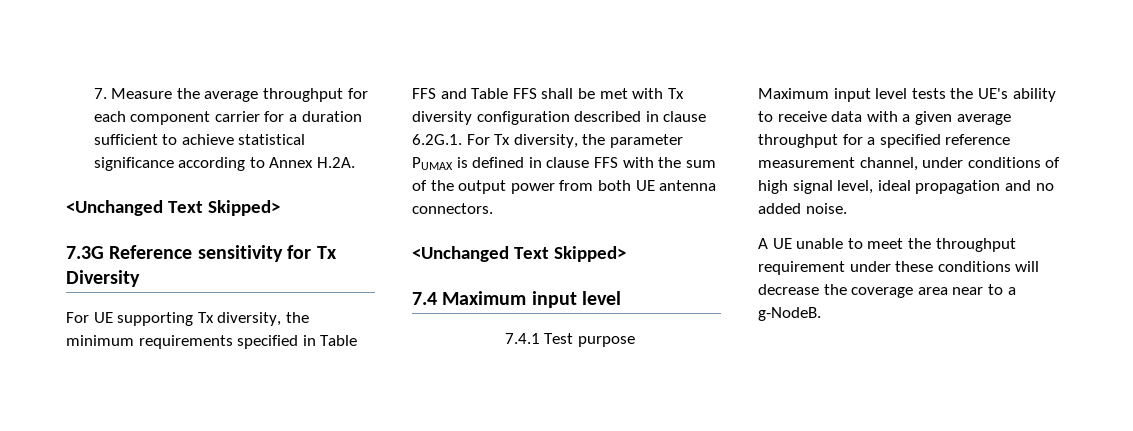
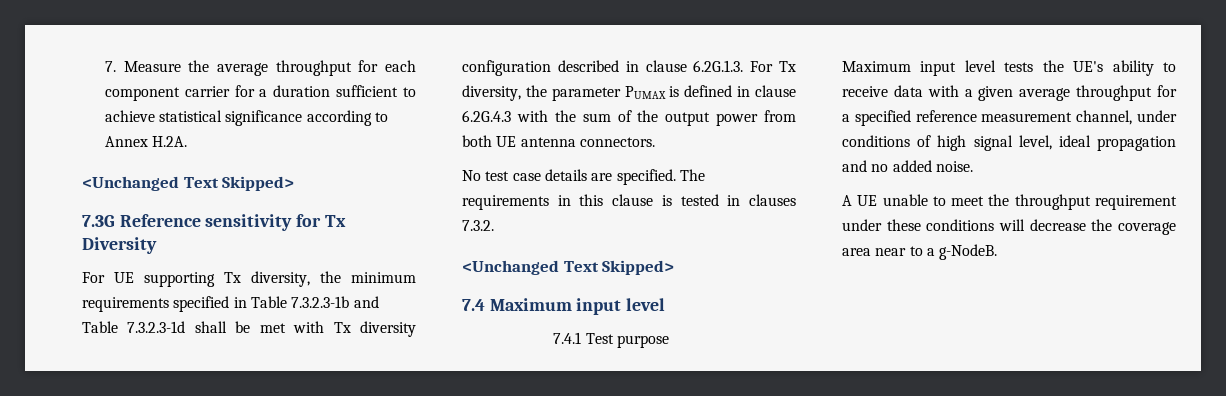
[412,88,436,99] FFS -> [291,296,350,308] 7.3.2.3-1b
[512,88,537,99] FFS -> [127,321,186,333] 7.3.2.3-1d
[412,134,462,145] 6.2G.1. -> [693,60,744,72] 6.2G.1.3.
[593,157,618,168] FFS -> [462,110,511,122] 6.2G.4.3
(493, 208) none -> [462,169,705,185] [462,194,796,210] [462,220,494,231] // No test case details are specified. The requirements in this clause is tested in clauses 7.3.2.

